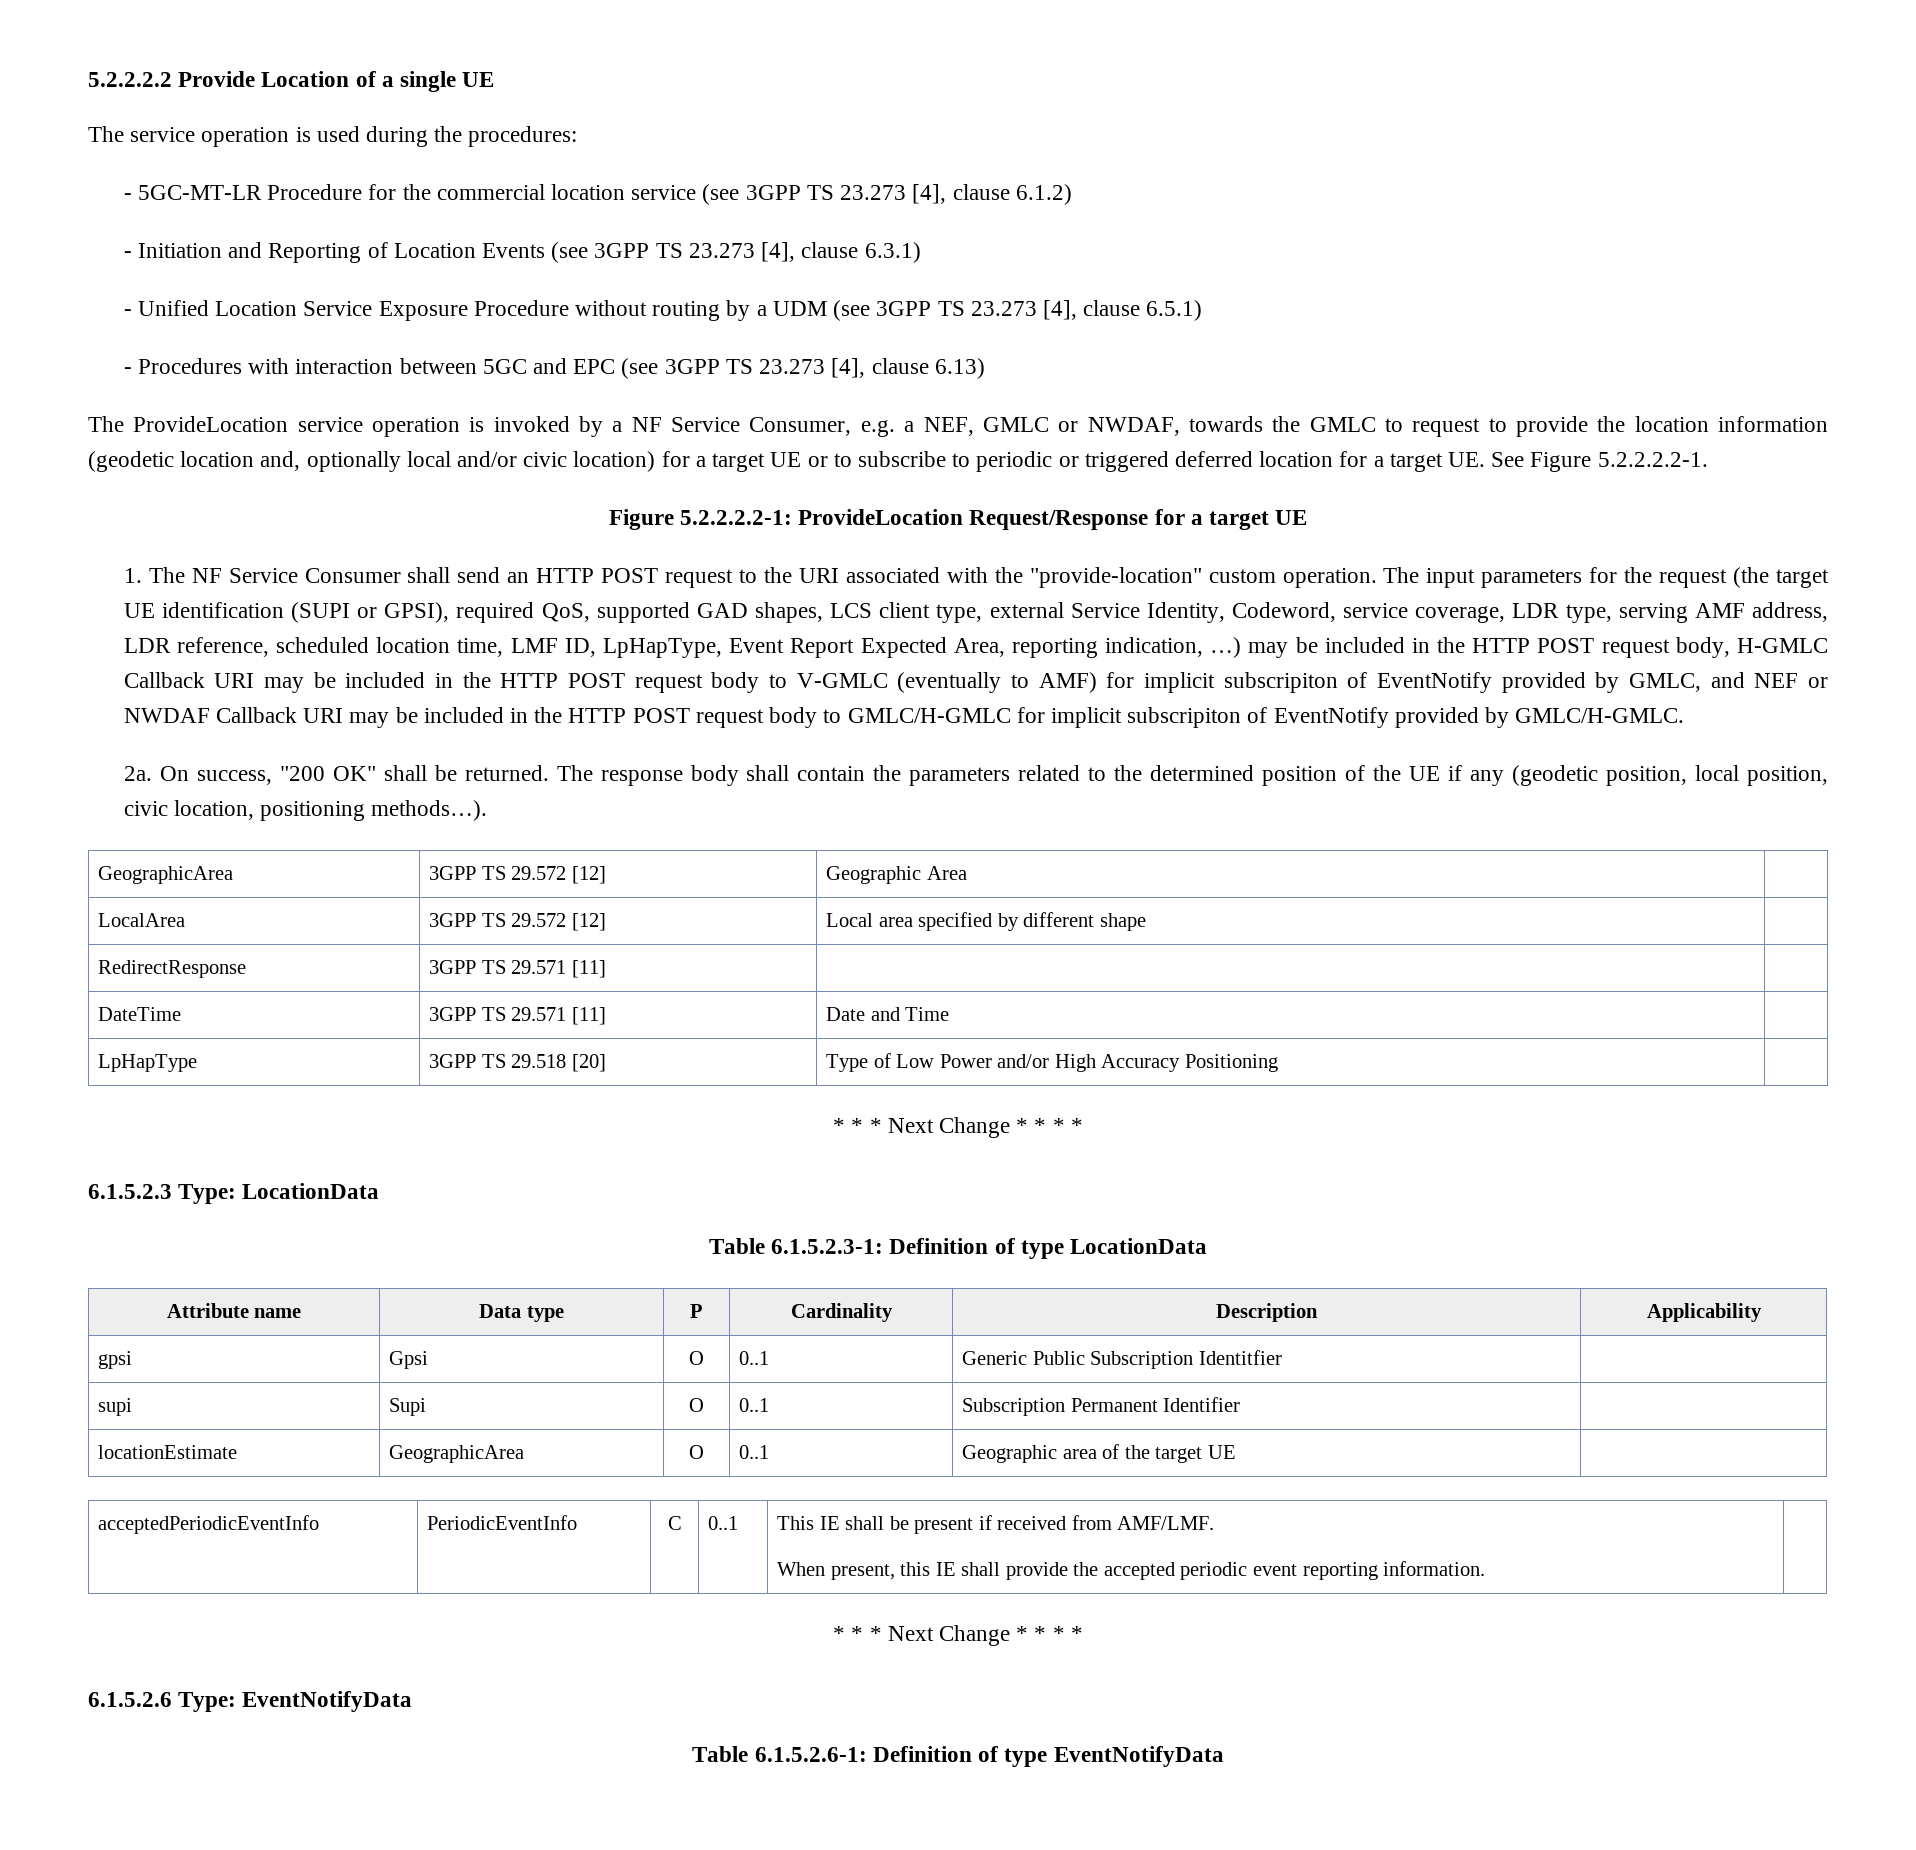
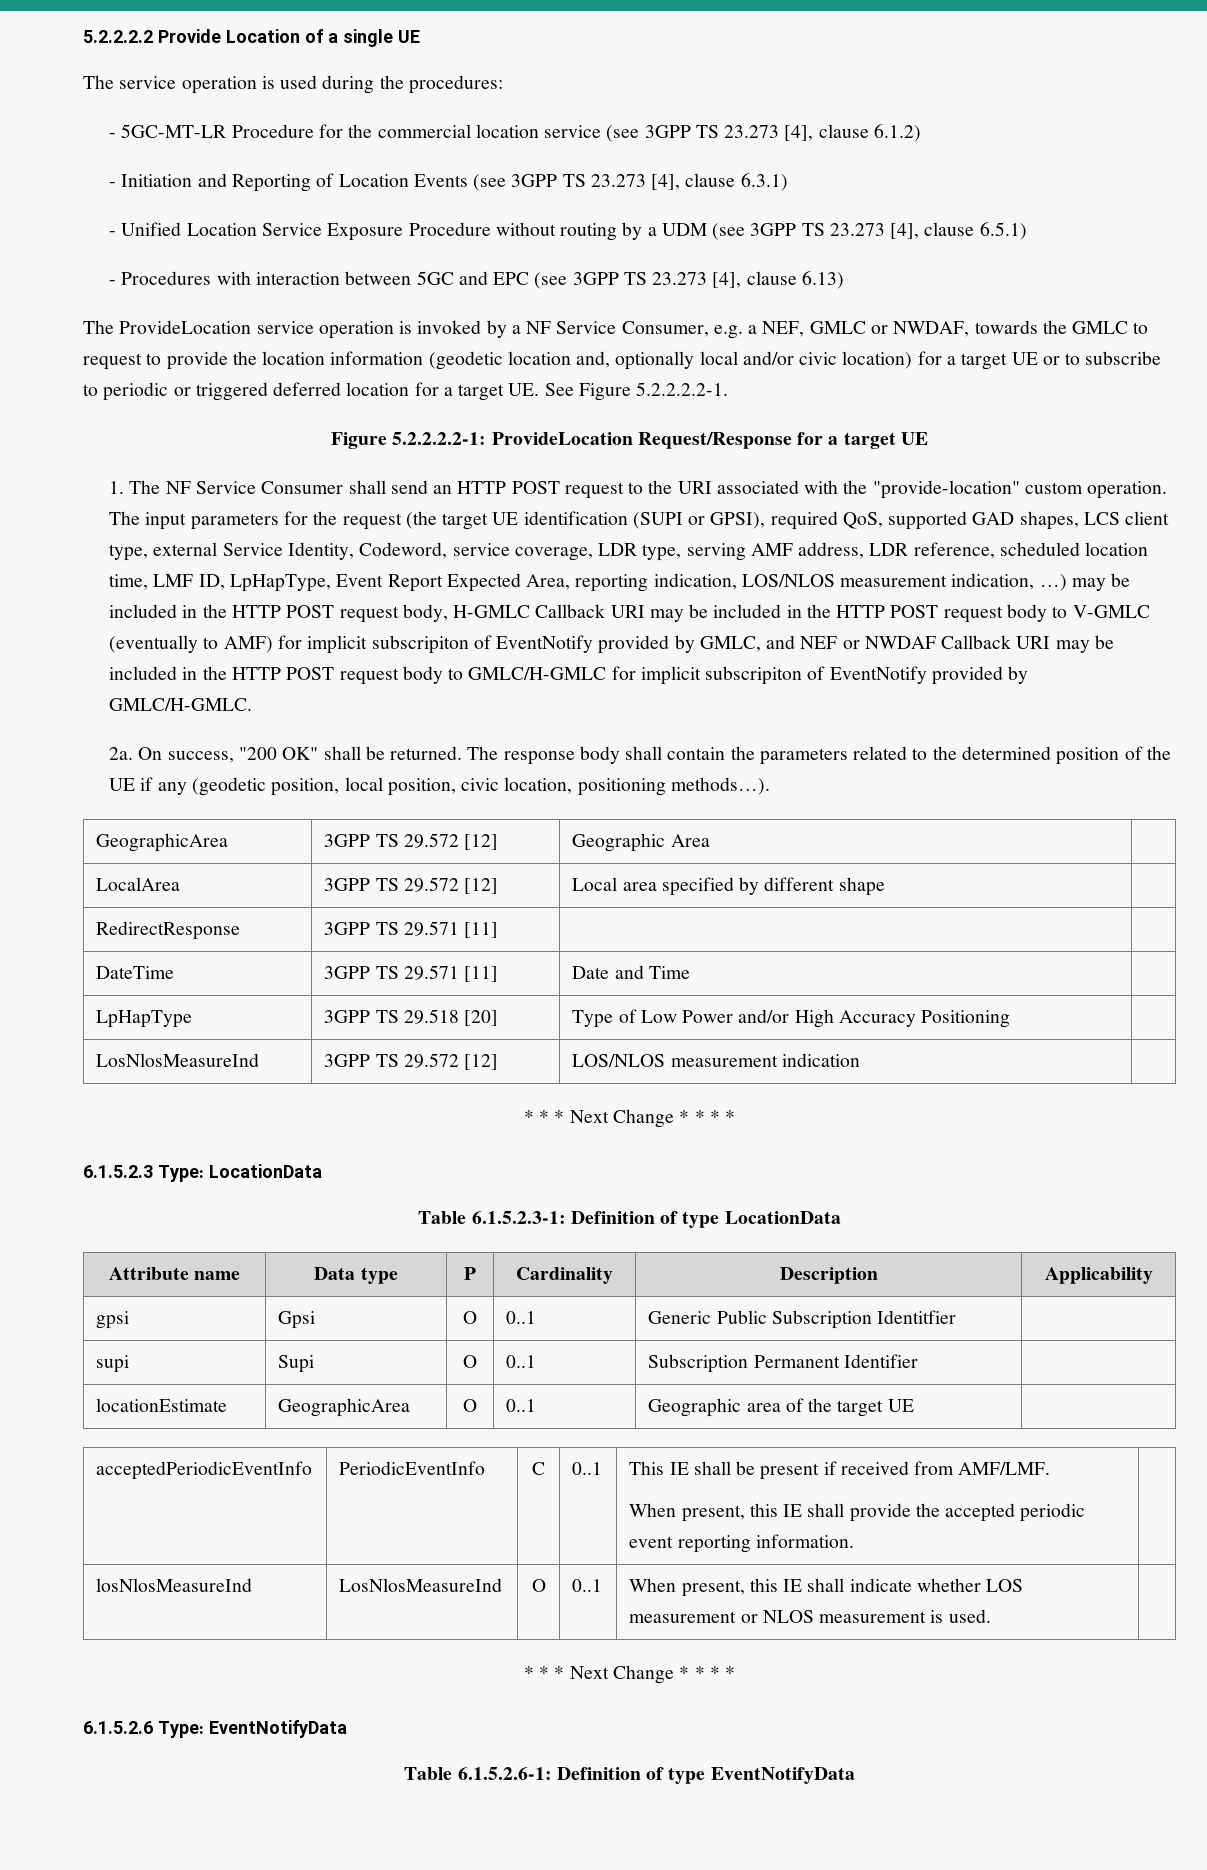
(1204, 647) none -> [741,573,1035,590] LOS/NLOS measurement indication,
(1278, 1063) none -> [96,1053,260,1067] [324,1053,499,1070] [572,1053,860,1067] // LosNlosMeasureInd | 3GPP TS 29.572 [12] | LOS/NLOS measurement indication |
(1486, 1568) none -> [96,1578,253,1592] [339,1578,503,1592] [531,1579,546,1592] [572,1579,603,1592] [629,1578,1024,1597] [629,1609,991,1623] // losNlosMeasureInd | LosNlosMeasureInd | O | 0..1 | When present, this IE shall indicate whether LOS measurement or NLOS measurement is used. |

